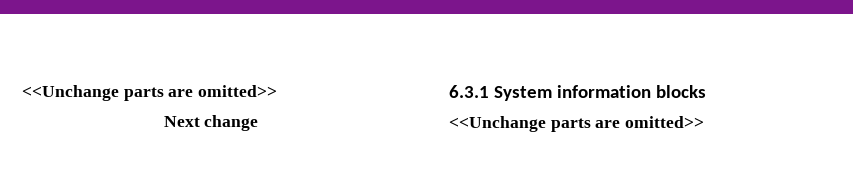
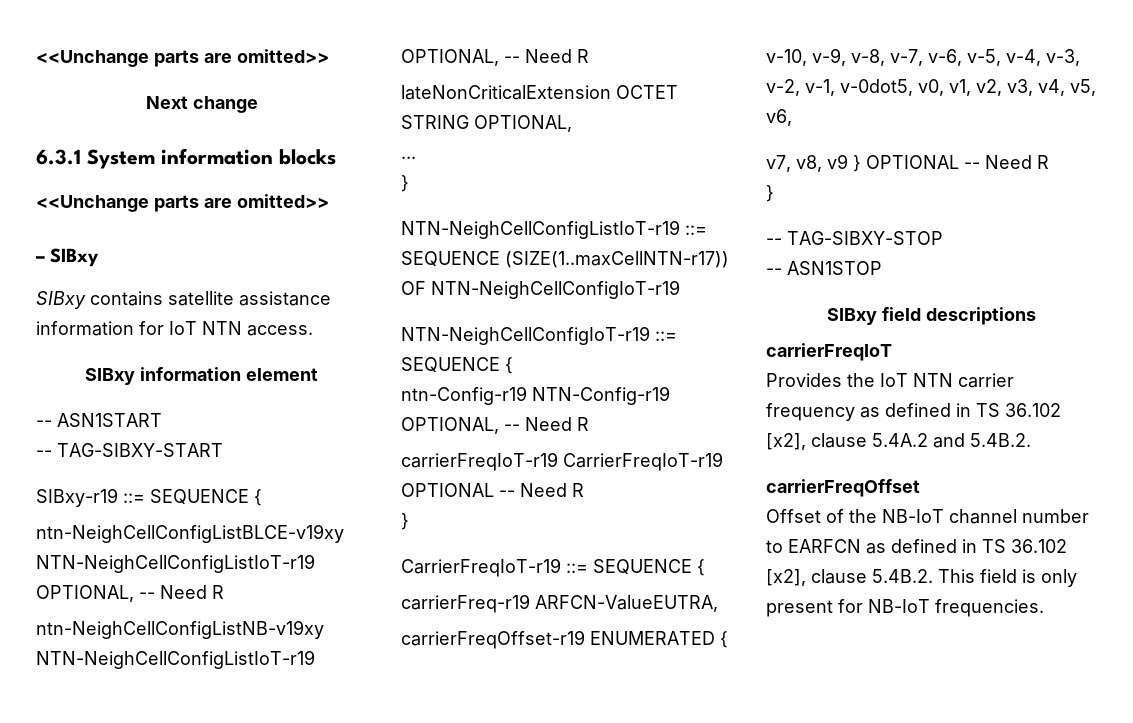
(705, 122) none -> [36,248,100,267] [36,291,331,309] [36,321,313,336] [85,367,318,385] [36,413,162,427] [36,443,223,457] [36,488,262,507] [36,524,344,543] [36,554,315,573] [36,585,224,602] [36,620,324,639] [36,650,315,669] [401,49,589,66] [401,85,678,100] [401,115,572,132] [401,156,416,159] [401,175,409,192] [401,220,707,239] [401,251,729,268] [401,280,680,299] [401,326,677,345] [401,357,513,374] [401,386,670,405] [401,417,589,434] [401,452,723,471] [401,483,584,497] [401,513,409,530] [401,558,705,577] [401,594,718,613] [401,630,728,649] [766,48,1080,66] [766,79,1096,96] [766,109,792,126] [766,154,1049,172] [766,185,774,202] [766,231,943,245] [766,261,882,275] [827,307,1036,325] [766,343,892,361] [766,373,1014,388] [766,403,1061,421] [766,433,1031,450] [766,479,920,497] [766,509,1089,524] [766,539,1067,554] [766,569,1077,587] [766,599,1044,617] // – SIBxy // SIBxy contains satellite assistance information for IoT NTN access. // SIBxy information element // -- ASN1START // -- TAG-SIBXY-START // SIBxy-r19 ::= SEQUENCE { // ntn-NeighCellConfigListBLCE-v19xy NTN-NeighCellConfigListIoT-r19 OPTIONAL, -- Need R // ntn-NeighCellConfigListNB-v19xy NTN-NeighCellConfigListIoT-r19 OPTIONAL, -- Need R // lateNonCriticalExtension OCTET STRING OPTIONAL, // ... // } // NTN-NeighCellConfigListIoT-r19 ::= SEQUENCE (SIZE(1..maxCellNTN-r17)) OF NTN-NeighCellConfigIoT-r19 // NTN-NeighCellConfigIoT-r19 ::= SEQUENCE { // ntn-Config-r19 NTN-Config-r19 OPTIONAL, -- Need R // carrierFreqIoT-r19 CarrierFreqIoT-r19 OPTIONAL -- Need R // } // CarrierFreqIoT-r19 ::= SEQUENCE { // carrierFreq-r19 ARFCN-ValueEUTRA, // carrierFreqOffset-r19 ENUMERATED { v-10, v-9, v-8, v-7, v-6, v-5, v-4, v-3, v-2, v-1, v-0dot5, v0, v1, v2, v3, v4, v5, v6, // v7, v8, v9 } OPTIONAL -- Need R // } // -- TAG-SIBXY-STOP // -- ASN1STOP // SIBxy field descriptions // carrierFreqIoT // Provides the IoT NTN carrier frequency as defined in TS 36.102 [x2], clause 5.4A.2 and 5.4B.2. // carrierFreqOffset // Offset of the NB-IoT channel number to EARFCN as defined in TS 36.102 [x2], clause 5.4B.2. This field is only present for NB-IoT frequencies.

